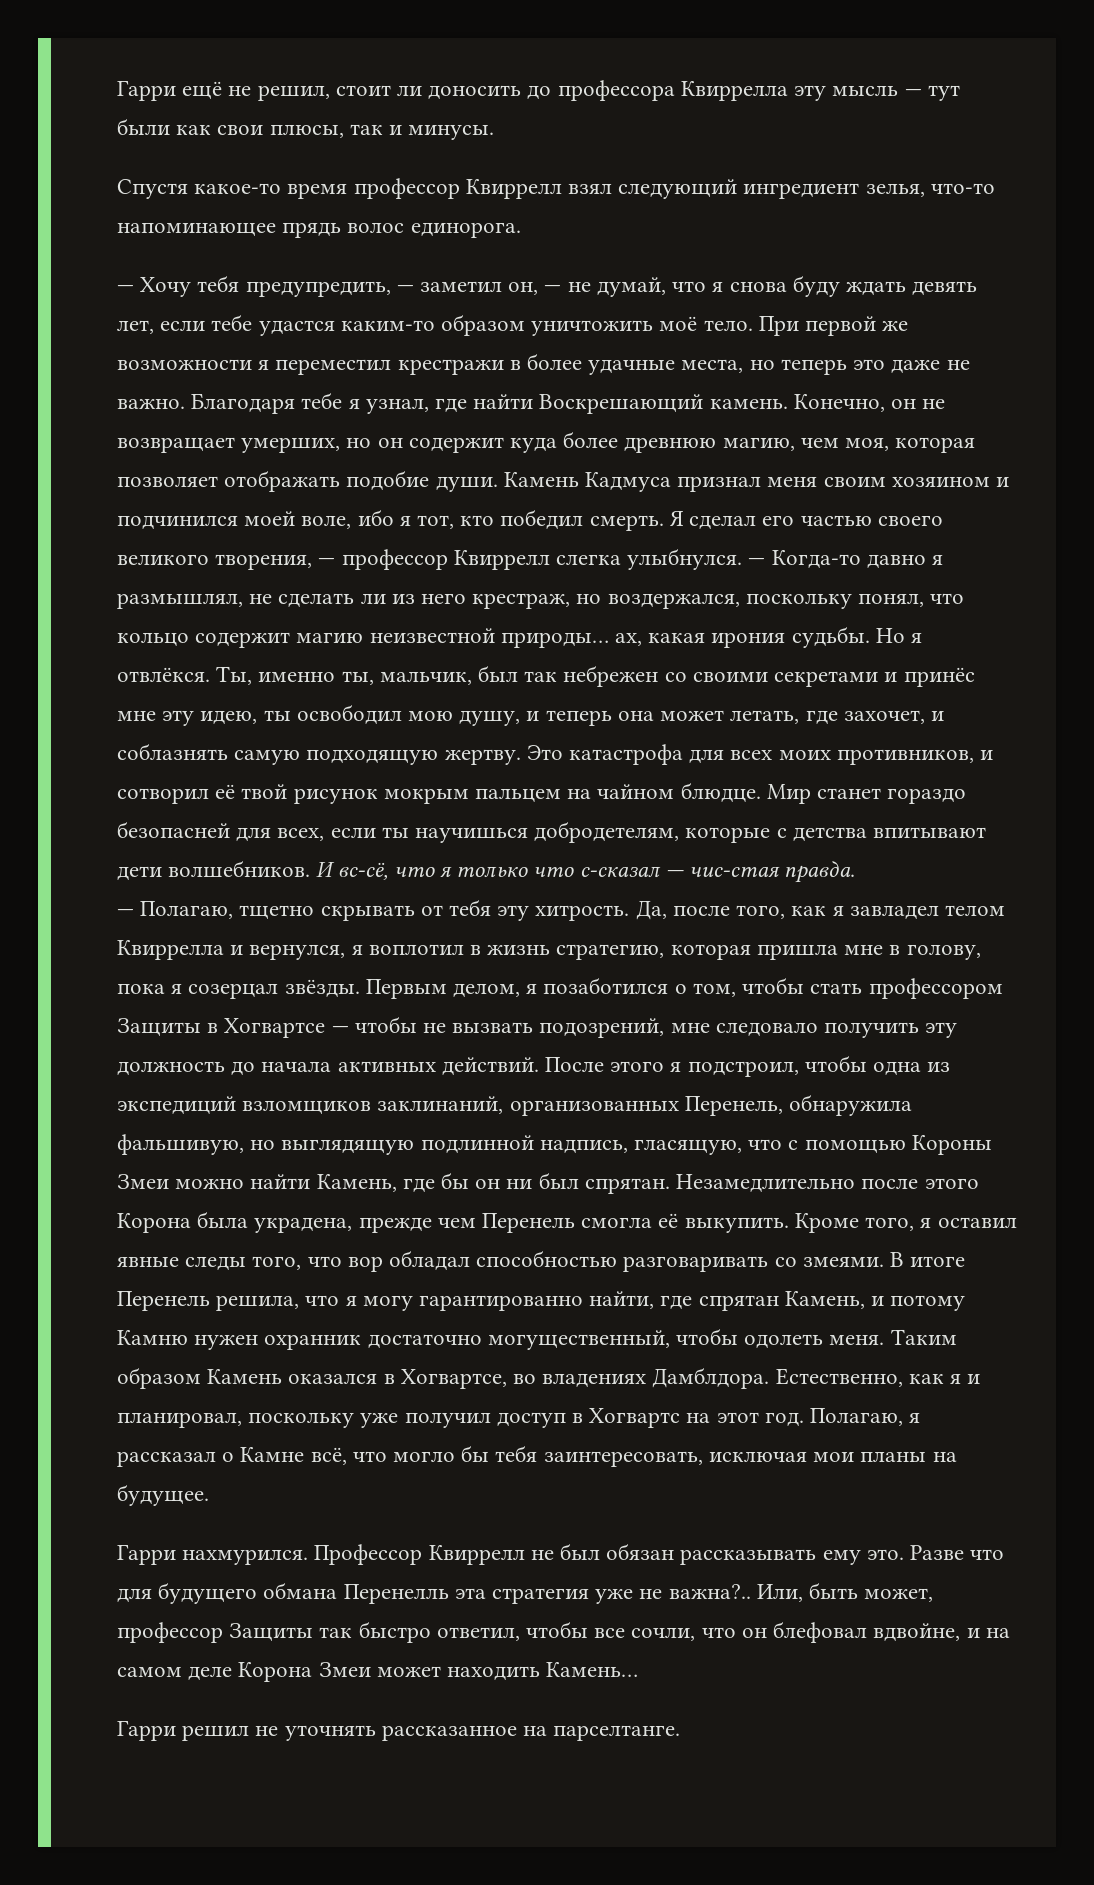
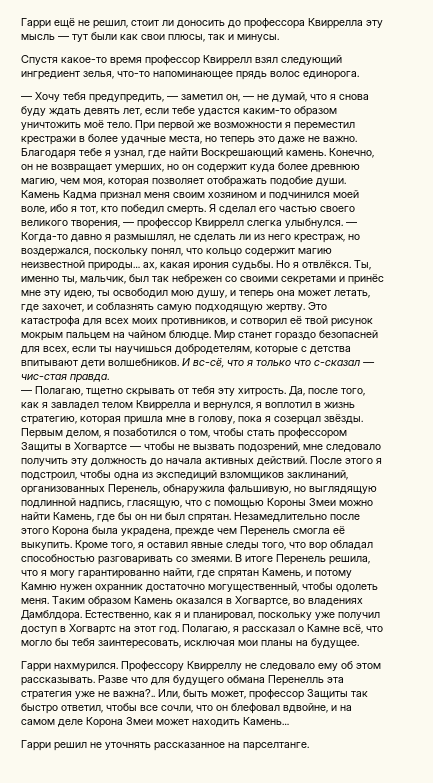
[585,472,672,492] Кадмуса -> [63,190,97,200] Кадма
[314,1543,904,1565] Профессор Квиррелл не был обязан рассказывать ему это. -> [121,661,381,672] [21,677,95,686] Профессору Квирреллу не следовало ему об этом рассказывать.

